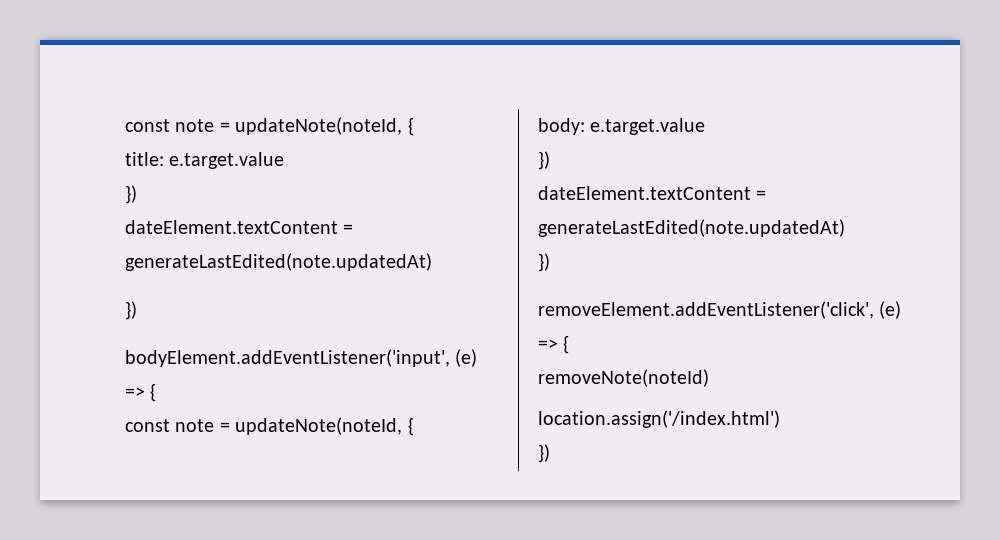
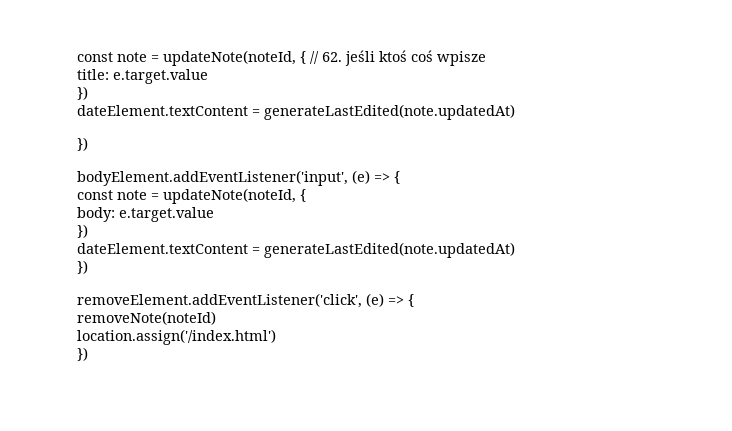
[125,117,414,136] const note = updateNote(noteId, { -> [77,50,486,66] const note = updateNote(noteId, { // 62. jeśli ktoś coś wpisze

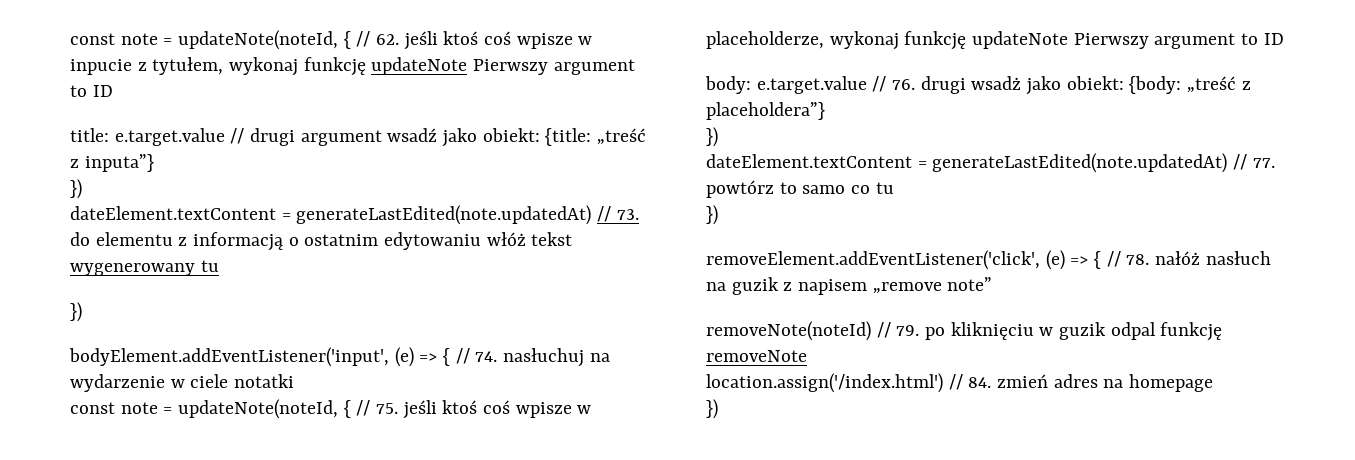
[77,69,208,84] [77,86,88,100] [77,104,515,120] // title: e.target.value // }) // dateElement.textContent = generateLastEdited(note.updatedAt) -> [578,36,593,45] [70,57,635,76] [70,85,113,97] [70,128,647,147] [70,154,154,172] [70,179,82,199] [70,205,639,225] [70,232,573,251] [70,260,219,276] w inpucie z tytułem, wykonaj funkcję updateNote Pierwszy argument to ID // title: e.target.value // drugi argument wsadź jako obiekt: {title: „treść z inputa”} // }) // dateElement.textContent = generateLastEdited(note.updatedAt) // 73. do elementu z informacją o ostatnim edytowaniu włóż tekst wygenerowany tu
[77,188,306,204] [77,207,214,222] [77,224,88,238] [77,242,515,258] // const note = updateNote(noteId, { // body: e.target.value // }) // dateElement.textContent = generateLastEdited(note.updatedAt) -> [455,348,610,367] [70,374,295,392] [70,399,592,419] [706,31,1284,50] [705,76,1251,95] [706,102,825,120] [706,127,718,147] [706,153,1275,173] [706,180,894,198] // 74. nasłuchuj na wydarzenie w ciele notatki // const note = updateNote(noteId, { // 75. jeśli ktoś coś wpisze w placeholderze, wykonaj funkcję updateNote Pierwszy argument to ID // body: e.target.value // 76. drugi wsadż jako obiekt: {body: „treść z placeholdera”} // }) // dateElement.textContent = generateLastEdited(note.updatedAt) // 77. powtórz to samo co tu
[77,311,216,325] [77,329,276,345] // removeNote(noteId) // location.assign('/index.html') -> [1106,251,1271,267] [706,277,993,295] [706,321,1223,341] [706,350,807,362] [706,373,1214,393] // 78. nałóż nasłuch na guzik z napisem „remove note” // removeNote(noteId) // 79. po kliknięciu w guzik odpal funkcję removeNote // location.assign('/index.html') // 84. zmień adres na homepage

